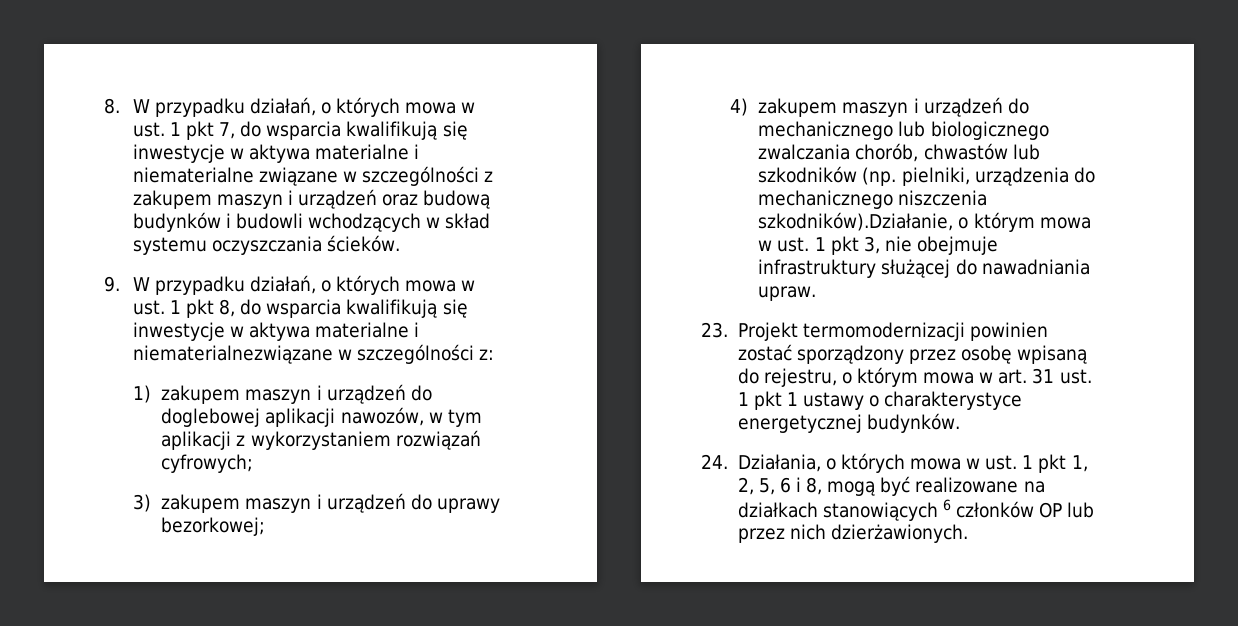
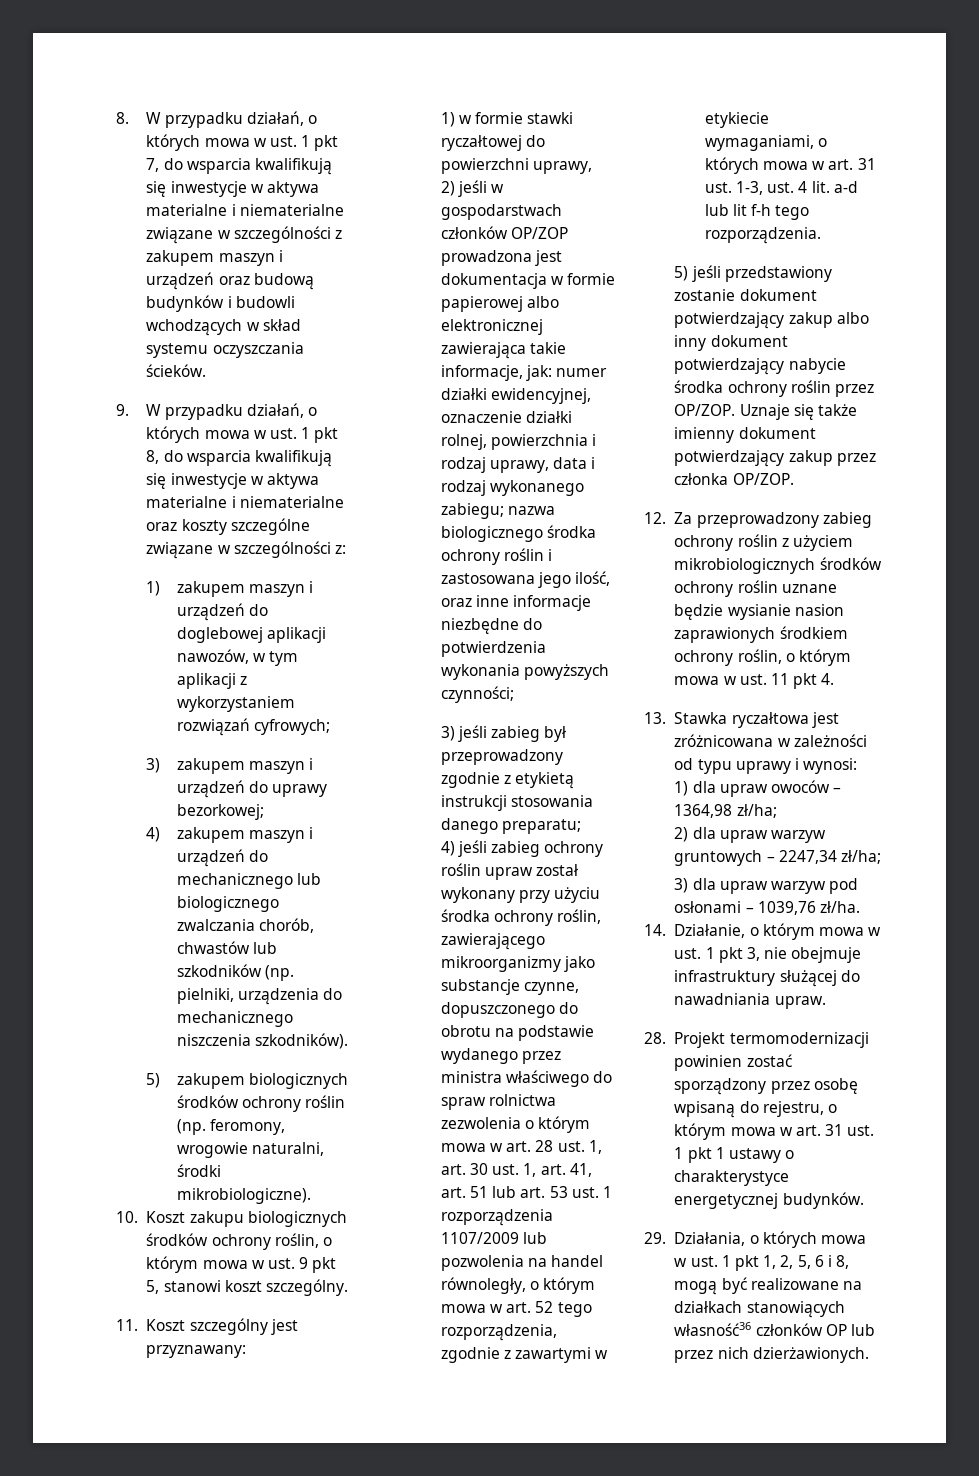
[132,345,333,364] niematerialnezwiązane -> [239,496,344,508] [146,518,310,535] [146,542,214,559] niematerialne oraz koszty szczególne związane
[758,212,954,231] szkodników).Działanie, -> [255,1033,349,1049] [146,1073,349,1089] [176,1095,346,1112] [176,1119,286,1135] [176,1142,325,1158] [176,1164,221,1177] [176,1188,311,1204] [116,1211,347,1227] [146,1233,332,1250] [146,1256,337,1273] [146,1279,348,1296] [116,1318,298,1335] [146,1345,247,1358] [440,112,574,127] [440,135,546,151] [440,158,593,174] [440,180,505,197] [440,204,562,220] [440,226,569,239] [440,250,563,266] [440,273,616,289] [440,296,560,312] [440,319,543,335] [440,342,567,359] [440,365,608,381] [440,388,592,404] [440,411,573,423] [440,434,597,450] [440,457,596,473] [440,480,585,496] [440,503,556,519] [440,525,597,542] [440,548,553,565] [440,571,611,588] [440,595,592,611] [440,618,543,634] [440,641,546,657] [440,664,610,680] [440,686,514,703] [440,725,568,742] [440,749,563,765] [440,772,575,789] [440,795,594,811] [440,818,582,834] [440,840,604,857] [440,863,580,880] [440,887,601,903] [440,909,602,926] [440,933,545,950] [440,956,596,972] [440,979,580,995] [440,1002,579,1018] [440,1025,595,1041] [440,1048,562,1064] [440,1070,613,1087] [440,1094,557,1110] [440,1116,591,1133] [440,1140,602,1154] [440,1163,592,1177] [440,1186,612,1198] [440,1209,553,1226] [440,1232,548,1244] [440,1255,604,1271] [440,1277,596,1294] [440,1301,592,1317] [440,1324,557,1341] [440,1347,609,1363] [704,112,769,128] [704,135,828,151] [704,157,876,174] [704,181,858,195] [704,204,810,220] [704,227,821,244] [674,265,832,282] [674,289,817,301] [674,312,869,329] [674,335,788,351] [674,358,846,375] [674,380,874,397] [674,404,857,420] [674,427,816,443] [674,450,876,467] [674,473,794,485] [644,512,872,528] [674,534,853,551] [674,557,882,574] [674,580,837,597] [674,604,844,620] [674,626,848,643] [674,649,851,666] [674,673,835,689] [644,712,839,728] [674,734,867,747] [674,758,858,774] [674,780,842,797] [674,804,777,818] [674,827,826,843] [674,850,881,866] [674,878,859,894] [674,901,860,915] [644,924,746,938] szkodników). // 5) zakupem biologicznych środków ochrony roślin (np. feromony, wrogowie naturalni, środki mikrobiologiczne). // 10. Koszt zakupu biologicznych środków ochrony roślin, o którym mowa w ust. 9 pkt 5, stanowi koszt szczególny. // 11. Koszt szczególny jest przyznawany: // 1) w formie stawki ryczałtowej do powierzchni uprawy, // 2) jeśli w gospodarstwach członków OP/ZOP prowadzona jest dokumentacja w formie papierowej albo elektronicznej zawierająca takie informacje, jak: numer działki ewidencyjnej, oznaczenie działki rolnej, powierzchnia i rodzaj uprawy, data i rodzaj wykonanego zabiegu; nazwa biologicznego środka ochrony roślin i zastosowana jego ilość, oraz inne informacje niezbędne do potwierdzenia wykonania powyższych czynności; // 3) jeśli zabieg był przeprowadzony zgodnie z etykietą instrukcji stosowania danego preparatu; // 4) jeśli zabieg ochrony roślin upraw został wykonany przy użyciu środka ochrony roślin, zawierającego mikroorganizmy jako substancje czynne, dopuszczonego do obrotu na podstawie wydanego przez ministra właściwego do spraw rolnictwa zezwolenia o którym mowa w art. 28 ust. 1, art. 30 ust. 1, art. 41, art. 51 lub art. 53 ust. 1 rozporządzenia 1107/2009 lub pozwolenia na handel równoległy, o którym mowa w art. 52 tego rozporządzenia, zgodnie z zawartymi w etykiecie wymaganiami, o których mowa w art. 31 ust. 1-3, ust. 4 lit. a-d lub lit f-h tego rozporządzenia. // 5) jeśli przedstawiony zostanie dokument potwierdzający zakup albo inny dokument potwierdzający nabycie środka ochrony roślin przez OP/ZOP. Uznaje się także imienny dokument potwierdzający zakup przez członka OP/ZOP. // 12. Za przeprowadzony zabieg ochrony roślin z użyciem mikrobiologicznych środków ochrony roślin uznane będzie wysianie nasion zaprawionych środkiem ochrony roślin, o którym mowa w ust. 11 pkt 4. // 13. Stawka ryczałtowa jest zróżnicowana w zależności od typu uprawy i wynosi: // 1) dla upraw owoców – 1364,98 zł/ha; // 2) dla upraw warzyw gruntowych – 2247,34 zł/ha; // 3) dla upraw warzyw pod osłonami – 1039,76 zł/ha. // 14. Działanie,
[701,322,728,338] 23. -> [644,1032,666,1044] 28.
[701,454,728,469] 24. -> [644,1232,666,1244] 29.
[942,499,951,511] 6 -> [674,1322,752,1336] własność36

